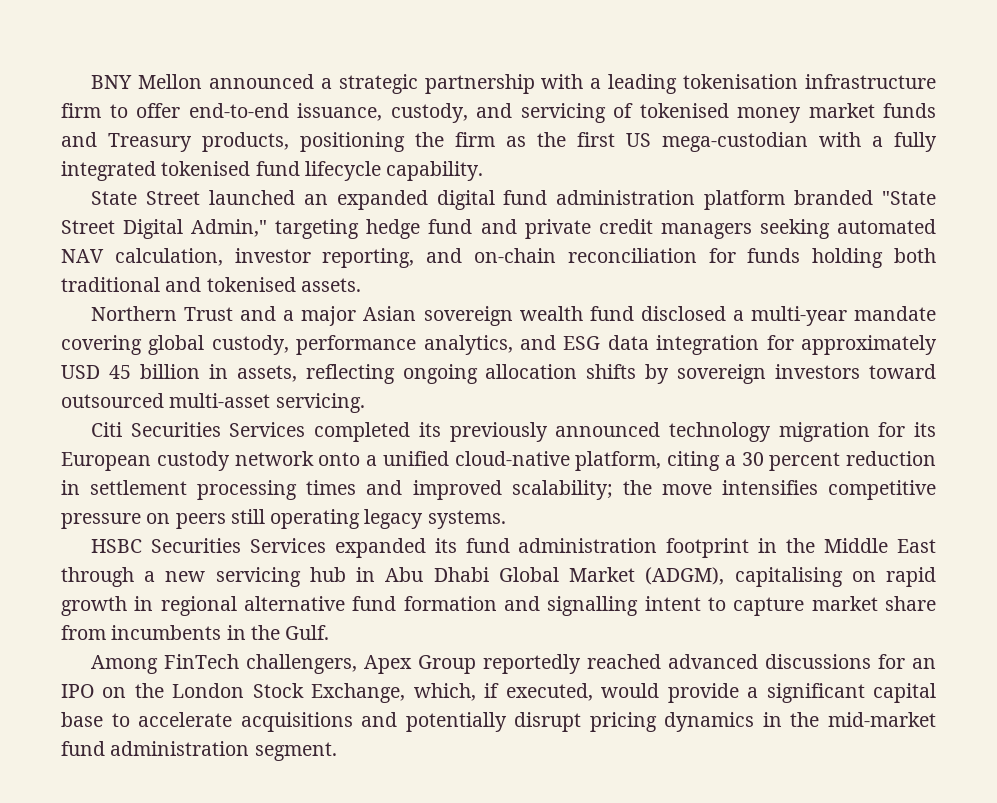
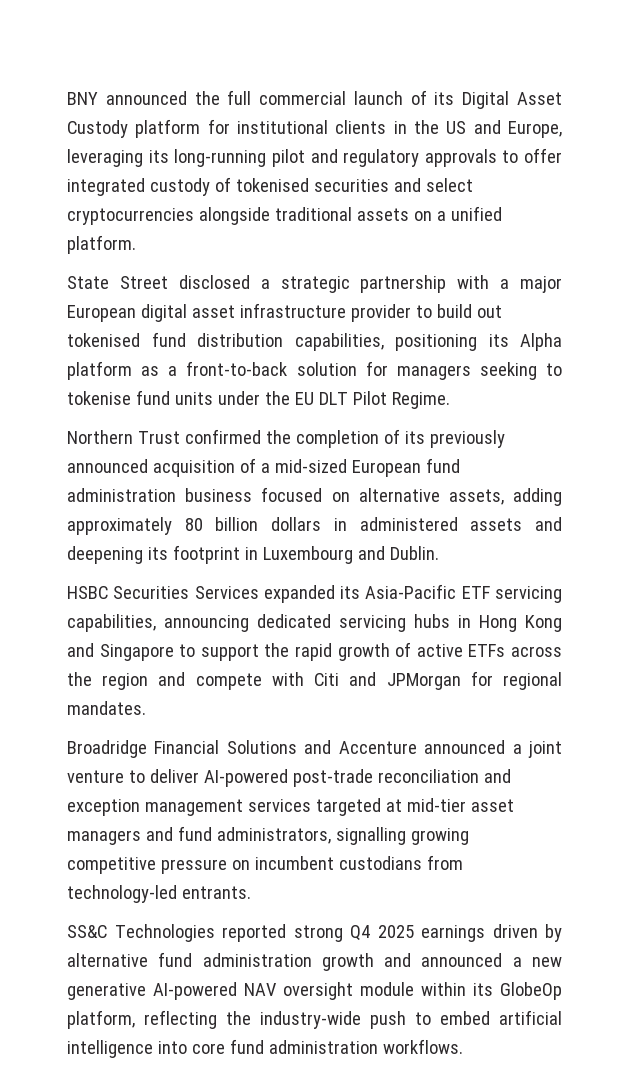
[137,74,314,89] Mellon announced -> [105,90,562,109] [67,119,562,138] [67,148,562,167] [67,177,473,196] [67,206,502,225] [67,235,136,254] [67,275,250,289] announced the full commercial launch of its Digital Asset Custody platform for institutional clients in the US and Europe, leveraging its long-running pilot and regulatory approvals to offer integrated custody of tokenised securities and select cryptocurrencies alongside traditional assets on a unified platform. // State Street disclosed
[608,74,936,94] [61,103,936,123] [61,132,937,152] [61,161,484,181] [91,190,936,210] [61,219,937,239] [61,248,936,268] [61,277,361,292] [91,306,937,326] [61,335,937,355] [61,364,936,384] [61,393,365,413] [91,422,936,442] [61,451,936,471] [61,480,937,500] [61,509,506,529] leading tokenisation infrastructure firm to offer end-to-end issuance, custody, and servicing of tokenised money market funds and Treasury products, positioning the firm as the first US mega-custodian with a fully integrated tokenised fund lifecycle capability. // State Street launched an expanded digital fund administration platform branded "State Street Digital Admin," targeting hedge fund and private credit managers seeking automated NAV calculation, investor reporting, and on-chain reconciliation for funds holding both traditional and tokenised assets. // Northern Trust and a major Asian sovereign wealth fund disclosed a multi-year mandate covering global custody, performance analytics, and ESG data integration for approximately USD 45 billion in assets, reflecting ongoing allocation shifts by sovereign investors toward outsourced multi-asset servicing. // Citi Securities Services completed its previously announced technology migration for its European custody network onto a unified cloud-native platform, citing a 30 percent reduction in settlement processing times and improved scalability; the move intensifies competitive pressure on peers still operating legacy systems. -> [520,276,562,293] [67,303,502,322] [67,332,562,351] [67,361,562,380] [67,390,450,409] [67,429,505,448] [67,458,460,477] [67,487,562,506] [67,517,562,535] [67,545,439,564] major European digital asset infrastructure provider to build out tokenised fund distribution capabilities, positioning its Alpha platform as a front-to-back solution for managers seeking to tokenise fund units under the EU DLT Pilot Regime. // Northern Trust confirmed the completion of its previously announced acquisition of a mid-sized European fund administration business focused on alternative assets, adding approximately 80 billion dollars in administered assets and deepening its footprint in Luxembourg and Dublin.
[465,538,937,558] [61,567,937,587] [61,596,937,616] [61,625,330,640] [91,654,937,674] [61,683,936,703] [61,712,936,732] [61,741,337,761] fund administration footprint in the Middle East through a new servicing hub in Abu Dhabi Global Market (ADGM), capitalising on rapid growth in regional alternative fund formation and signalling intent to capture market share from incumbents in the Gulf. // Among FinTech challengers, Apex Group reportedly reached advanced discussions for an IPO on the London Stock Exchange, which, if executed, would provide a significant capital base to accelerate acquisitions and potentially disrupt pricing dynamics in the mid-market fund administration segment. -> [365,584,562,603] [67,614,562,632] [67,642,563,661] [67,671,562,690] [67,701,146,715] [67,740,562,758] [67,769,511,787] [67,798,514,816] [67,826,469,845] [67,855,463,874] [67,885,251,903] [67,924,562,942] [67,952,562,971] [67,982,562,1000] [67,1010,562,1029] [67,1039,463,1058] Asia-Pacific ETF servicing capabilities, announcing dedicated servicing hubs in Hong Kong and Singapore to support the rapid growth of active ETFs across the region and compete with Citi and JPMorgan for regional mandates. // Broadridge Financial Solutions and Accenture announced a joint venture to deliver AI-powered post-trade reconciliation and exception management services targeted at mid-tier asset managers and fund administrators, signalling growing competitive pressure on incumbent custodians from technology-led entrants. // SS&C Technologies reported strong Q4 2025 earnings driven by alternative fund administration growth and announced a new generative AI-powered NAV oversight module within its GlobeOp platform, reflecting the industry-wide push to embed artificial intelligence into core fund administration workflows.

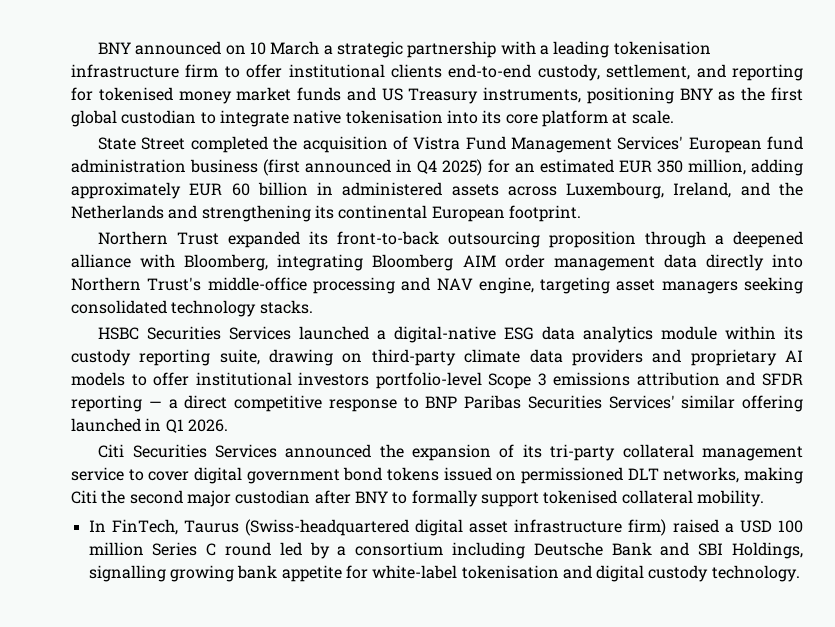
[194,90,562,109] [67,119,562,138] [67,148,562,167] [67,177,473,196] [67,206,502,225] [67,235,136,254] [67,275,250,289] the full commercial launch of its Digital Asset Custody platform for institutional clients in the US and Europe, leveraging its long-running pilot and regulatory approvals to offer integrated custody of tokenised securities and select cryptocurrencies alongside traditional assets on a unified platform. // State Street disclosed -> [225,41,320,55] on 10 March
[520,276,562,293] [67,303,502,322] [67,332,562,351] [67,361,562,380] [67,390,450,409] [67,429,505,448] [67,458,460,477] [67,487,562,506] [67,517,562,535] [67,545,439,564] [67,584,562,603] [67,614,562,632] [67,642,563,661] [67,671,562,690] [67,701,146,715] [67,740,562,758] [67,769,511,787] [67,798,514,816] [67,826,469,845] [67,855,463,874] [67,885,251,903] [67,924,562,942] [67,952,562,971] [67,982,562,1000] [67,1010,562,1029] [67,1039,463,1058] major European digital asset infrastructure provider to build out tokenised fund distribution capabilities, positioning its Alpha platform as a front-to-back solution for managers seeking to tokenise fund units under the EU DLT Pilot Regime. // Northern Trust confirmed the completion of its previously announced acquisition of a mid-sized European fund administration business focused on alternative assets, adding approximately 80 billion dollars in administered assets and deepening its footprint in Luxembourg and Dublin. // HSBC Securities Services expanded its Asia-Pacific ETF servicing capabilities, announcing dedicated servicing hubs in Hong Kong and Singapore to support the rapid growth of active ETFs across the region and compete with Citi and JPMorgan for regional mandates. // Broadridge Financial Solutions and Accenture announced a joint venture to deliver AI-powered post-trade reconciliation and exception management services targeted at mid-tier asset managers and fund administrators, signalling growing competitive pressure on incumbent custodians from technology-led entrants. // SS&C Technologies reported strong Q4 2025 earnings driven by alternative fund administration growth and announced a new generative AI-powered NAV oversight module within its GlobeOp platform, reflecting the industry-wide push to embed artificial intelligence into core fund administration workflows. -> [553,41,711,58] [71,64,804,81] [71,87,803,104] [71,110,674,127] [98,136,803,153] [71,159,804,176] [71,182,803,199] [71,205,581,222] [98,231,803,248] [71,254,804,271] [71,277,803,294] [71,300,313,317] [98,326,803,343] [71,349,804,366] [71,372,803,389] [71,395,803,412] [71,418,228,433] [98,444,803,461] [71,467,803,484] [71,490,764,507] [88,519,803,536] [88,542,803,559] [88,565,800,582] leading tokenisation infrastructure firm to offer institutional clients end-to-end custody, settlement, and reporting for tokenised money market funds and US Treasury instruments, positioning BNY as the first global custodian to integrate native tokenisation into its core platform at scale. // State Street completed the acquisition of Vistra Fund Management Services' European fund administration business (first announced in Q4 2025) for an estimated EUR 350 million, adding approximately EUR 60 billion in administered assets across Luxembourg, Ireland, and the Netherlands and strengthening its continental European footprint. // Northern Trust expanded its front-to-back outsourcing proposition through a deepened alliance with Bloomberg, integrating Bloomberg AIM order management data directly into Northern Trust's middle-office processing and NAV engine, targeting asset managers seeking consolidated technology stacks. // HSBC Securities Services launched a digital-native ESG data analytics module within its custody reporting suite, drawing on third-party climate data providers and proprietary AI models to offer institutional investors portfolio-level Scope 3 emissions attribution and SFDR reporting — a direct competitive response to BNP Paribas Securities Services' similar offering launched in Q1 2026. // Citi Securities Services announced the expansion of its tri-party collateral management service to cover digital government bond tokens issued on permissioned DLT networks, making Citi the second major custodian after BNY to formally support tokenised collateral mobility. // In FinTech, Taurus (Swiss-headquartered digital asset infrastructure firm) raised a USD 100 million Series C round led by a consortium including Deutsche Bank and SBI Holdings, signalling growing bank appetite for white-label tokenisation and digital custody technology.

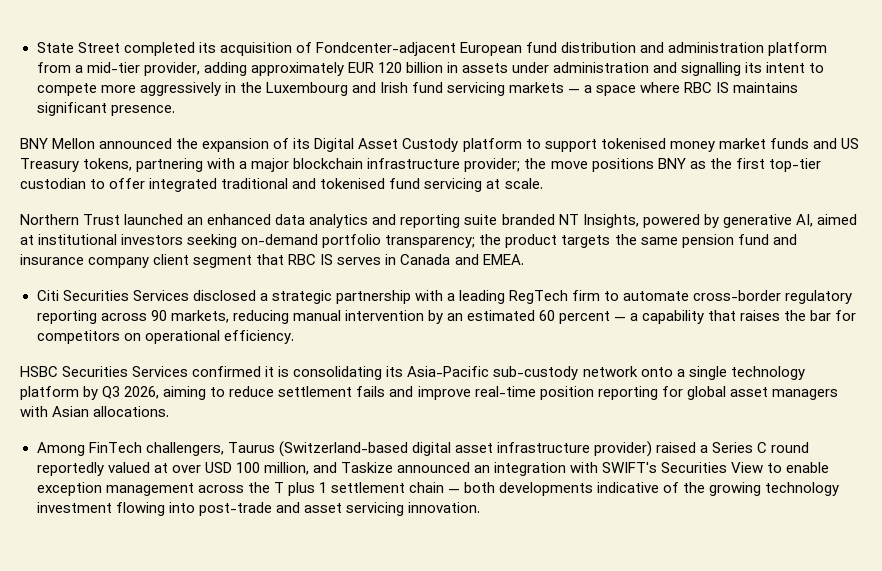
[98,41,711,58] [71,64,804,81] [71,87,93,101] BNY announced on 10 March a strategic partnership with a leading tokenisation infrastructure firm to offer institutional clients end-to-end custody, settlement, and reporting for -> [36,42,828,56] [36,62,825,76] [36,82,799,96] [36,102,175,116] [20,138,597,152] State Street completed its acquisition of Fondcenter-adjacent European fund distribution and administration platform from a mid-tier provider, adding approximately EUR 120 billion in assets under administration and signalling its intent to compete more aggressively in the Luxembourg and Irish fund servicing markets — a space where RBC IS maintains significant presence. // BNY Mellon announced the expansion of its Digital Asset Custody platform to support
[483,87,674,104] instruments, positioning -> [83,158,654,172] tokens, partnering with a major blockchain infrastructure provider; the move positions
[71,110,117,127] global -> [768,158,821,172] top-tier
[219,110,674,127] [98,136,803,153] [71,159,804,176] [71,182,803,199] [71,205,581,222] [98,231,803,248] [71,254,804,271] [71,277,803,294] [71,300,313,317] [98,326,803,343] [71,349,804,366] [71,372,803,389] [71,395,803,412] [71,418,228,433] [98,444,803,461] [71,467,803,484] [71,490,764,507] [88,519,409,536] integrate native tokenisation into its core platform at scale. // State Street completed the acquisition of Vistra Fund Management Services' European fund administration business (first announced in Q4 2025) for an estimated EUR 350 million, adding approximately EUR 60 billion in administered assets across Luxembourg, Ireland, and the Netherlands and strengthening its continental European footprint. // Northern Trust expanded its front-to-back outsourcing proposition through a deepened alliance with Bloomberg, integrating Bloomberg AIM order management data directly into Northern Trust's middle-office processing and NAV engine, targeting asset managers seeking consolidated technology stacks. // HSBC Securities Services launched a digital-native ESG data analytics module within its custody reporting suite, drawing on third-party climate data providers and proprietary AI models to offer institutional investors portfolio-level Scope 3 emissions attribution and SFDR reporting — a direct competitive response to BNP Paribas Securities Services' similar offering launched in Q1 2026. // Citi Securities Services announced the expansion of its tri-party collateral management service to cover digital government bond tokens issued on permissioned DLT networks, making Citi the second major custodian after BNY to formally support tokenised collateral mobility. // In FinTech, Taurus (Swiss-headquartered -> [109,178,543,192] [20,214,857,228] [20,234,797,248] [20,254,524,268] [36,290,853,304] [36,310,857,324] [36,330,294,344] [20,366,805,380] [20,386,838,400] [20,406,170,417] [36,441,408,457] offer integrated traditional and tokenised fund servicing at scale. // Northern Trust launched an enhanced data analytics and reporting suite branded NT Insights, powered by generative AI, aimed at institutional investors seeking on-demand portfolio transparency; the product targets the same pension fund and insurance company client segment that RBC IS serves in Canada and EMEA. // Citi Securities Services disclosed a strategic partnership with a leading RegTech firm to automate cross-border regulatory reporting across 90 markets, reducing manual intervention by an estimated 60 percent — a capability that raises the bar for competitors on operational efficiency. // HSBC Securities Services confirmed it is consolidating its Asia-Pacific sub-custody network onto a single technology platform by Q3 2026, aiming to reduce settlement fails and improve real-time position reporting for global asset managers with Asian allocations. // Among FinTech challengers, Taurus (Switzerland-based
[628,519,667,536] firm) -> [593,441,652,457] provider)
[739,520,803,533] [88,542,803,559] [88,565,800,582] USD 100 million Series C round led by a consortium including Deutsche Bank and SBI Holdings, signalling growing bank appetite for white-label tokenisation and digital custody technology. -> [712,442,810,453] [36,462,830,476] [36,482,840,496] [36,502,480,516] Series C round reportedly valued at over USD 100 million, and Taskize announced an integration with SWIFT's Securities View to enable exception management across the T plus 1 settlement chain — both developments indicative of the growing technology investment flowing into post-trade and asset servicing innovation.

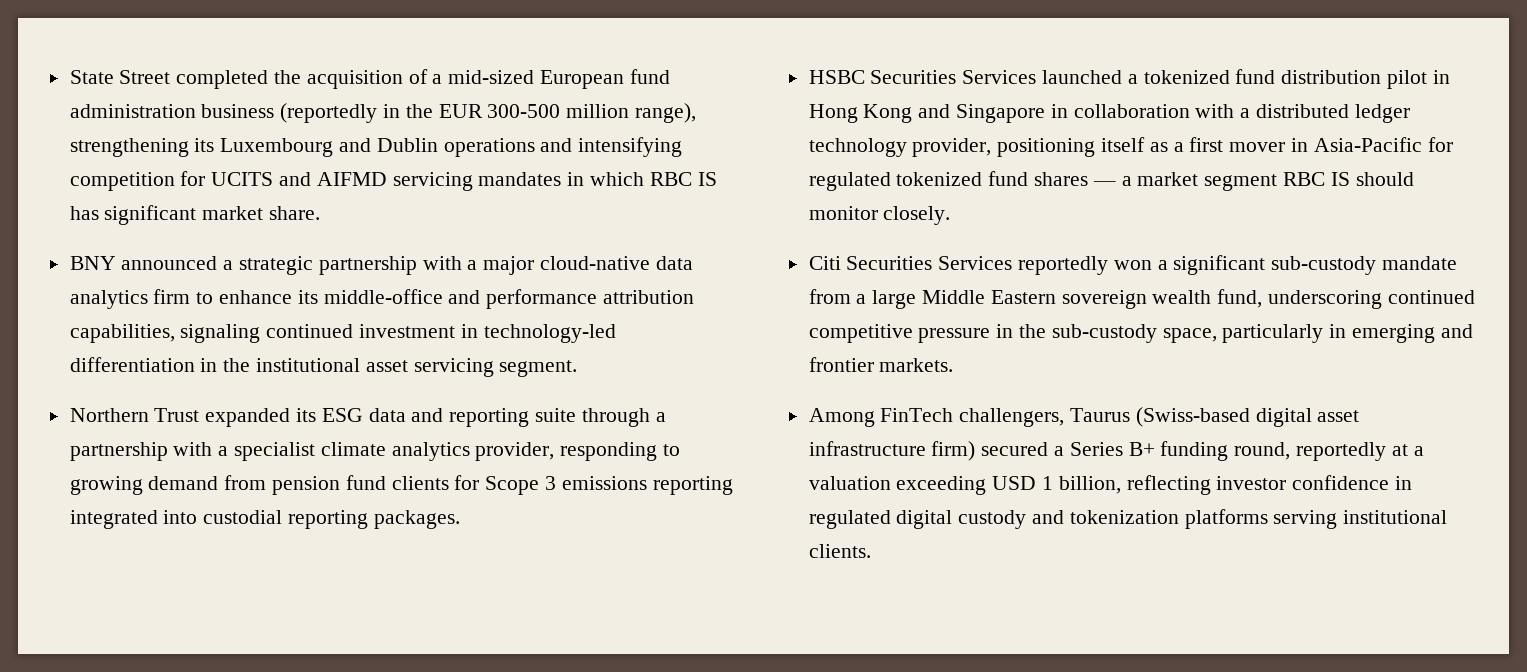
[198,42,216,53] its -> [274,70,302,84] the
[315,42,828,56] [36,62,825,76] [36,82,799,96] [36,102,175,116] [20,138,859,152] [20,158,821,172] [20,178,543,192] [20,214,857,228] [20,234,797,248] [20,254,524,268] [36,290,256,301] Fondcenter-adjacent European fund distribution and administration platform from a mid-tier provider, adding approximately EUR 120 billion in assets under administration and signalling its intent to compete more aggressively in the Luxembourg and Irish fund servicing markets — a space where RBC IS maintains significant presence. // BNY Mellon announced the expansion of its Digital Asset Custody platform to support tokenised money market funds and US Treasury tokens, partnering with a major blockchain infrastructure provider; the move positions BNY as the first top-tier custodian to offer integrated traditional and tokenised fund servicing at scale. // Northern Trust launched an enhanced data analytics and reporting suite branded NT Insights, powered by generative AI, aimed at institutional investors seeking on-demand portfolio transparency; the product targets the same pension fund and insurance company client segment that RBC IS serves in Canada and EMEA. // Citi Securities Services disclosed -> [432,69,670,89] [69,103,697,123] [69,137,683,157] [69,171,717,191] [69,205,321,225] [69,256,218,270] a mid-sized European fund administration business (reportedly in the EUR 300-500 million range), strengthening its Luxembourg and Dublin operations and intensifying competition for UCITS and AIFMD servicing mandates in which RBC IS has significant market share. // BNY announced
[458,290,853,304] [36,310,857,324] [36,330,294,344] [20,366,805,380] [20,386,838,400] [20,406,170,417] leading RegTech firm to automate cross-border regulatory reporting across 90 markets, reducing manual intervention by an estimated 60 percent — a capability that raises the bar for competitors on operational efficiency. // HSBC Securities Services confirmed it is consolidating its Asia-Pacific sub-custody network onto a single technology platform by Q3 2026, aiming to reduce settlement fails and improve real-time position reporting for global asset managers with Asian allocations. -> [483,256,693,275] [69,289,695,309] [69,324,616,343] [69,357,578,377] [69,408,666,427] [69,442,681,461] [69,475,733,495] [69,510,460,529] [808,69,1450,89] [808,104,1410,123] [808,137,1453,157] [808,171,1414,191] [808,206,951,225] [808,255,1458,275] [808,289,1475,309] [808,324,1473,343] [808,357,954,372] major cloud-native data analytics firm to enhance its middle-office and performance attribution capabilities, signaling continued investment in technology-led differentiation in the institutional asset servicing segment. // Northern Trust expanded its ESG data and reporting suite through a partnership with a specialist climate analytics provider, responding to growing demand from pension fund clients for Scope 3 emissions reporting integrated into custodial reporting packages. // HSBC Securities Services launched a tokenized fund distribution pilot in Hong Kong and Singapore in collaboration with a distributed ledger technology provider, positioning itself as a first mover in Asia-Pacific for regulated tokenized fund shares — a market segment RBC IS should monitor closely. // Citi Securities Services reportedly won a significant sub-custody mandate from a large Middle Eastern sovereign wealth fund, underscoring continued competitive pressure in the sub-custody space, particularly in emerging and frontier markets.
[278,441,408,457] (Switzerland-based -> [1135,407,1250,427] (Swiss-based
[593,441,810,457] [36,462,830,476] [36,482,840,496] [36,502,480,516] provider) raised a Series C round reportedly valued at over USD 100 million, and Taskize announced an integration with SWIFT's Securities View to enable exception management across the T plus 1 settlement chain — both developments indicative of the growing technology investment flowing into post-trade and asset servicing innovation. -> [931,441,1424,461] [808,475,1413,495] [808,509,1448,529] [808,544,871,558] firm) secured a Series B+ funding round, reportedly at a valuation exceeding USD 1 billion, reflecting investor confidence in regulated digital custody and tokenization platforms serving institutional clients.

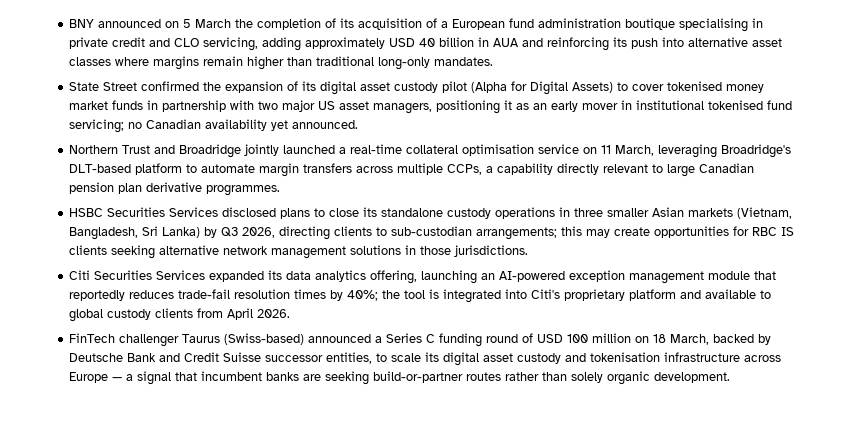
[69,70,302,89] State Street completed the -> [68,18,354,30] BNY announced on 5 March the completion of its
[448,70,535,84] mid-sized -> (448, 24) none
[201,103,697,123] [69,137,683,157] [69,171,717,191] [69,205,321,225] [69,256,693,275] [69,289,695,309] [69,324,616,343] [69,357,578,377] [69,408,666,427] [69,442,681,461] [69,475,733,495] [69,510,460,529] [808,69,1450,89] [808,104,1410,123] [808,137,1453,157] [808,171,1414,191] [808,206,951,225] [808,255,1458,275] [808,289,1475,309] [808,324,1473,343] [808,357,954,372] [808,407,1360,427] [808,441,1424,461] [808,475,1413,495] [808,509,1448,529] [808,544,871,558] business (reportedly in the EUR 300-500 million range), strengthening its Luxembourg and Dublin operations and intensifying competition for UCITS and AIFMD servicing mandates in which RBC IS has significant market share. // BNY announced a strategic partnership with a major cloud-native data analytics firm to enhance its middle-office and performance attribution capabilities, signaling continued investment in technology-led differentiation in the institutional asset servicing segment. // Northern Trust expanded its ESG data and reporting suite through a partnership with a specialist climate analytics provider, responding to growing demand from pension fund clients for Scope 3 emissions reporting integrated into custodial reporting packages. // HSBC Securities Services launched a tokenized fund distribution pilot in Hong Kong and Singapore in collaboration with a distributed ledger technology provider, positioning itself as a first mover in Asia-Pacific for regulated tokenized fund shares — a market segment RBC IS should monitor closely. // Citi Securities Services reportedly won a significant sub-custody mandate from a large Middle Eastern sovereign wealth fund, underscoring continued competitive pressure in the sub-custody space, particularly in emerging and frontier markets. // Among FinTech challengers, Taurus (Swiss-based digital asset infrastructure firm) secured a Series B+ funding round, reportedly at a valuation exceeding USD 1 billion, reflecting investor confidence in regulated digital custody and tokenization platforms serving institutional clients. -> [624,18,763,32] [68,37,782,51] [68,56,493,70] [68,81,764,95] [68,100,792,114] [68,119,358,133] [68,144,791,158] [68,163,754,177] [68,182,280,196] [68,207,792,219] [68,226,794,240] [68,245,528,259] [68,270,776,284] [68,289,771,303] [68,308,290,322] [68,333,771,347] [68,352,781,366] [68,371,730,385] boutique specialising in private credit and CLO servicing, adding approximately USD 40 billion in AUA and reinforcing its push into alternative asset classes where margins remain higher than traditional long-only mandates. // State Street confirmed the expansion of its digital asset custody pilot (Alpha for Digital Assets) to cover tokenised money market funds in partnership with two major US asset managers, positioning it as an early mover in institutional tokenised fund servicing; no Canadian availability yet announced. // Northern Trust and Broadridge jointly launched a real-time collateral optimisation service on 11 March, leveraging Broadridge's DLT-based platform to automate margin transfers across multiple CCPs, a capability directly relevant to large Canadian pension plan derivative programmes. // HSBC Securities Services disclosed plans to close its standalone custody operations in three smaller Asian markets (Vietnam, Bangladesh, Sri Lanka) by Q3 2026, directing clients to sub-custodian arrangements; this may create opportunities for RBC IS clients seeking alternative network management solutions in those jurisdictions. // Citi Securities Services expanded its data analytics offering, launching an AI-powered exception management module that reportedly reduces trade-fail resolution times by 40%; the tool is integrated into Citi's proprietary platform and available to global custody clients from April 2026. // FinTech challenger Taurus (Swiss-based) announced a Series C funding round of USD 100 million on 18 March, backed by Deutsche Bank and Credit Suisse successor entities, to scale its digital asset custody and tokenisation infrastructure across Europe — a signal that incumbent banks are seeking build-or-partner routes rather than solely organic development.

